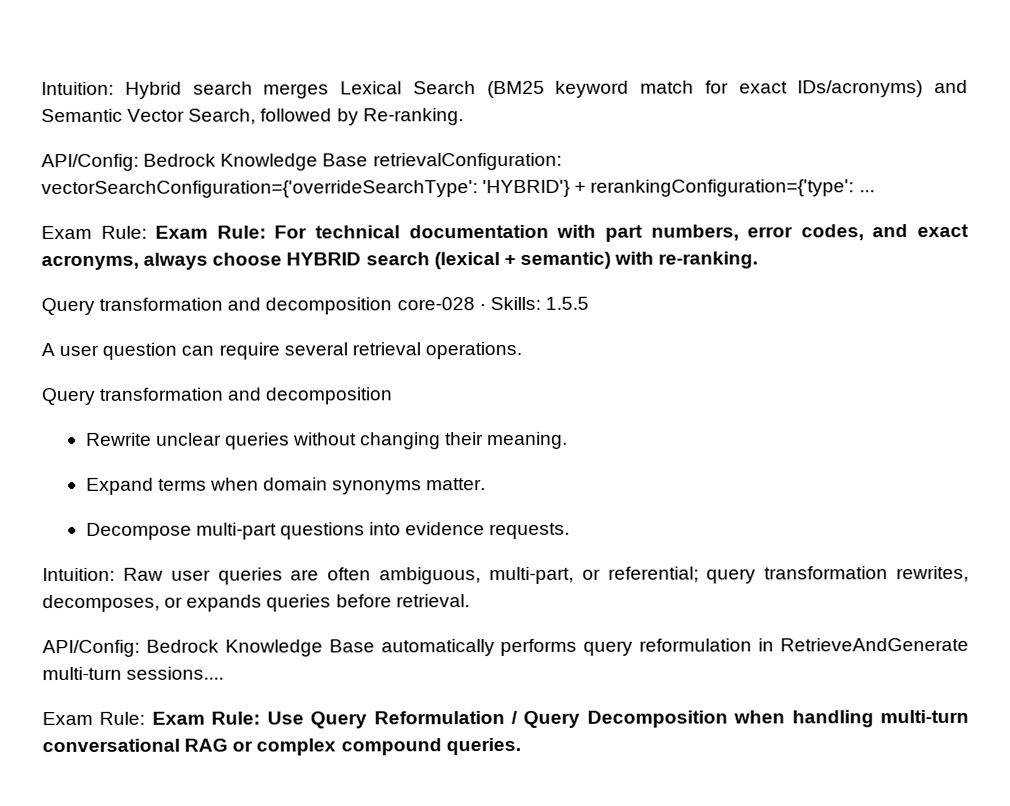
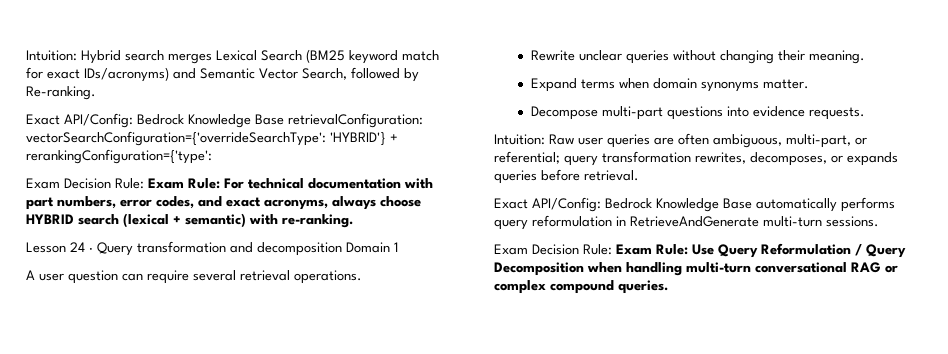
(464, 117) none -> [26,114,60,125] Exact
[858,190,875,193] [41,225,92,240] ... // Exam -> [26,178,111,189] // Exam Decision
[41,296,589,316] Query transformation and decomposition core-028 · Skills: 1.5.5 -> [26,241,398,256] Lesson 24 · Query transformation and decomposition Domain 1
[41,387,394,406] // Query transformation and decomposition -> (362, 277) none
(470, 601) none -> [494,198,528,209] Exact
[126,666,225,680] [42,711,93,726] sessions.... // Exam -> [826,216,879,227] [494,244,579,255] sessions. // Exam Decision

